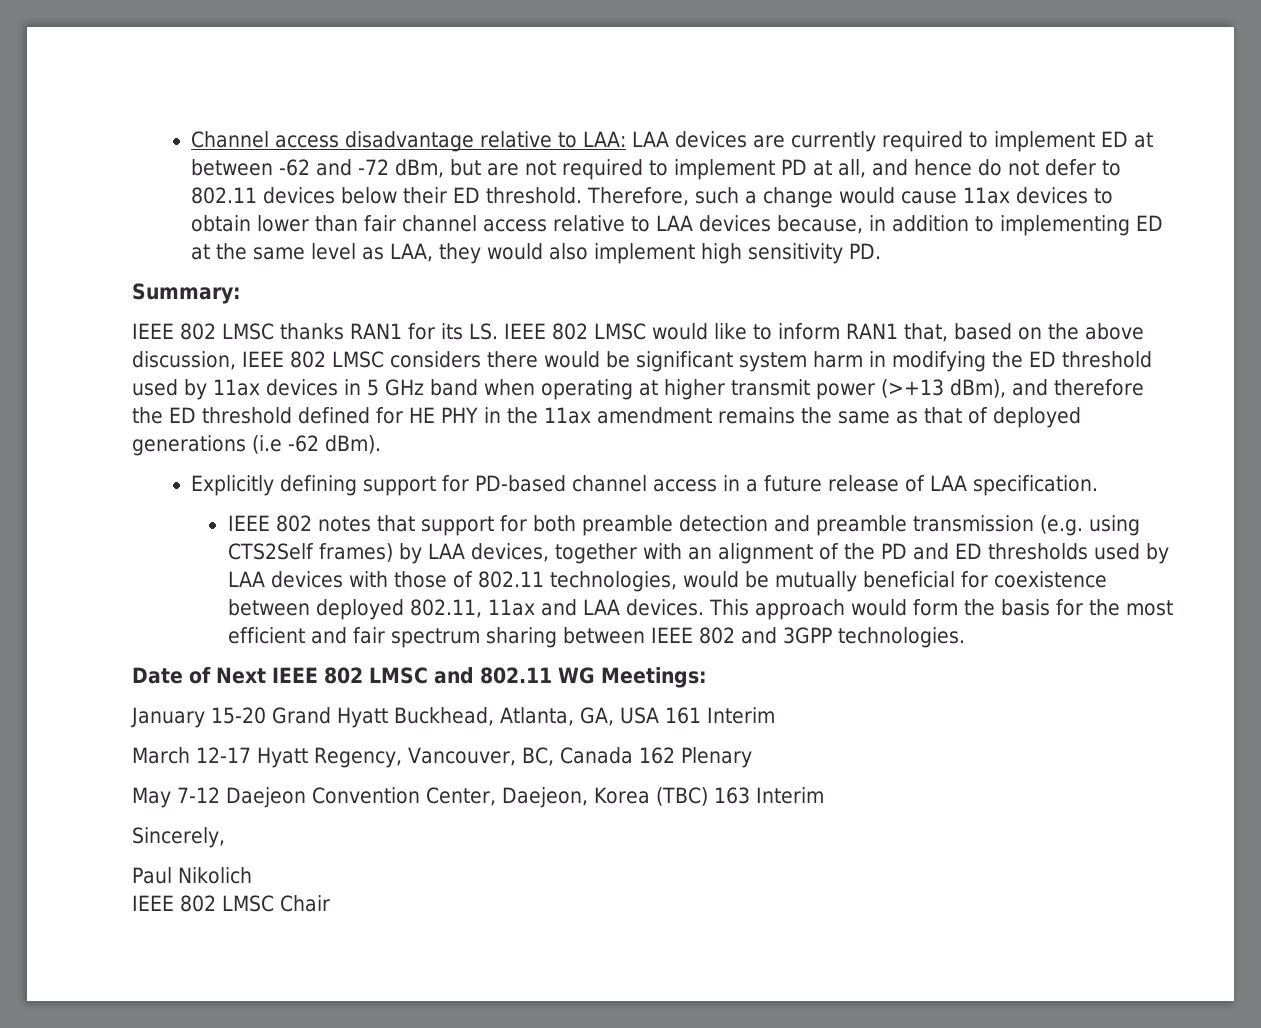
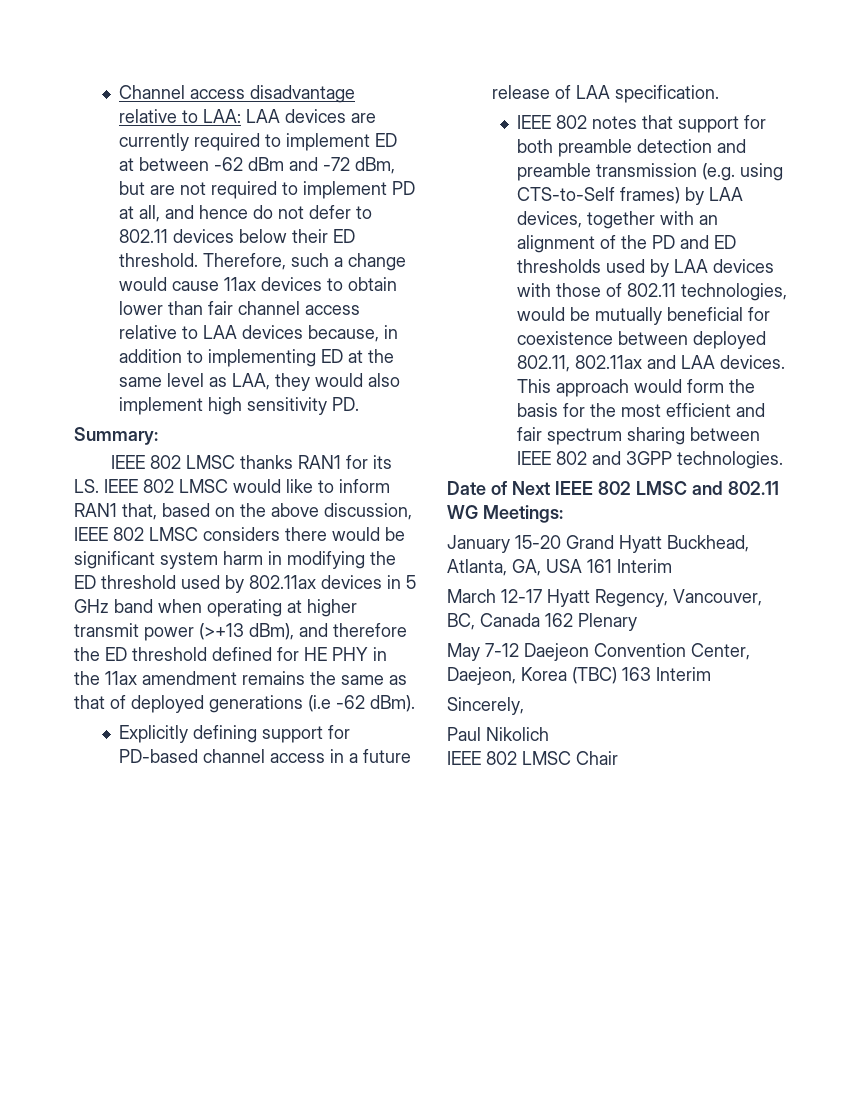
(311, 167) none -> [248,157,285,171] dBm
[213,379,260,396] 11ax -> [249,575,316,589] 802.11ax
[227,543,314,560] CTS2Self -> [517,187,616,201] CTS-to-Self
[487,599,535,616] 11ax -> [575,355,643,369] 802.11ax

